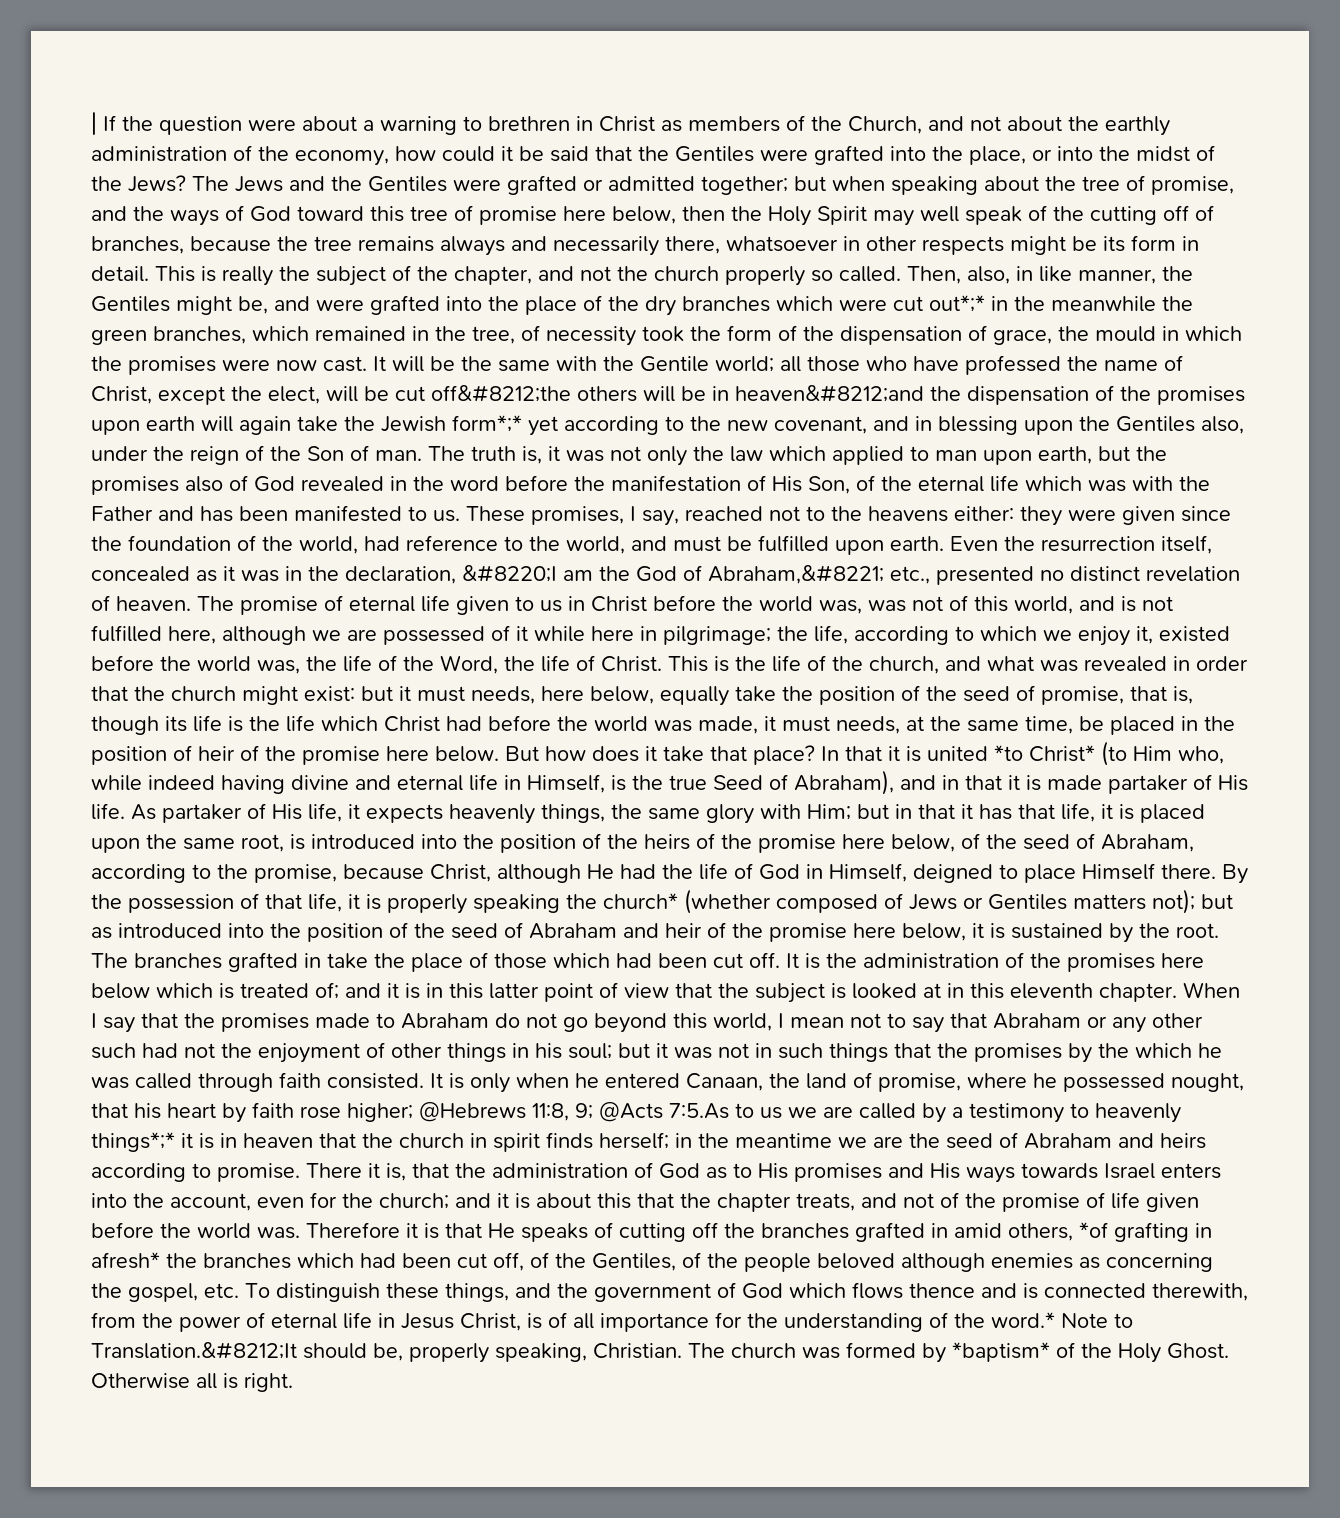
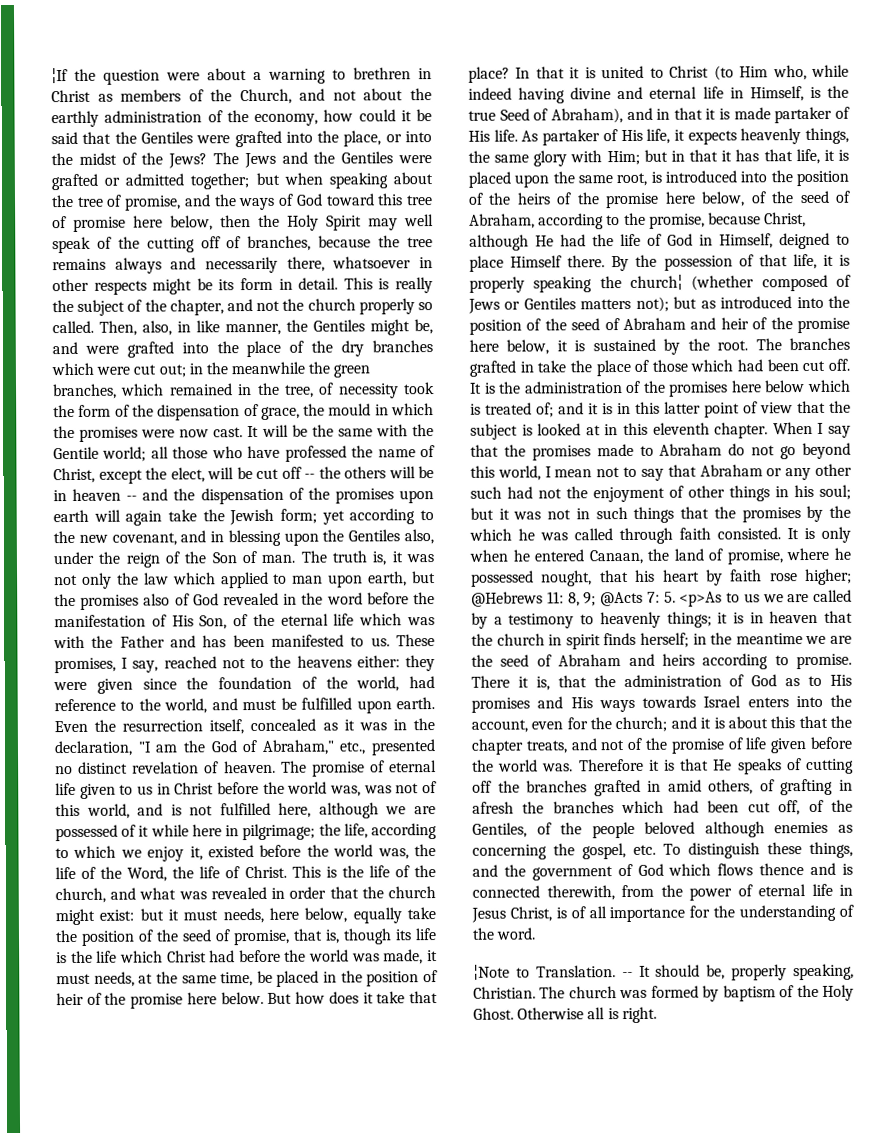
[91,112,116,135] | If -> [51,68,68,84] ¦If
[929,295,985,312] out*;* -> [158,364,186,378] out;
[431,385,571,402] off&#8212;the -> [281,466,341,479] off -- the
[735,385,924,402] heaven&#8212;and -> [72,488,169,501] heaven -- and
[452,415,522,432] form*;* -> [279,508,317,524] form;
[462,565,557,582] &#8220;I -> [137,741,151,753] "I
[708,565,884,584] Abraham,&#8221; -> [261,739,335,755] Abraham,"
[994,745,1095,762] *to Christ* -> [649,65,710,78] to Christ
[603,893,678,909] church* -> [630,274,683,290] church¦
[532,1102,729,1122] 11:8, 9; @Acts 7:5.As -> [546,591,723,607] 11: 8, 9; @Acts 7: 5. <p>As
[91,1132,175,1152] things*;* -> [666,611,712,628] things;
[1079,1222,1108,1238] *of -> [759,779,775,792] of
[91,1252,160,1269] afresh* -> [472,801,514,814] afresh
[991,1312,1133,1328] [91,1342,297,1359] word.* Note to Translation.&#8212;It -> [496,927,537,940] [473,964,651,980] word. // ¦Note to Translation. -- It
[952,1342,1050,1362] *baptism* -> [722,985,776,1002] baptism

